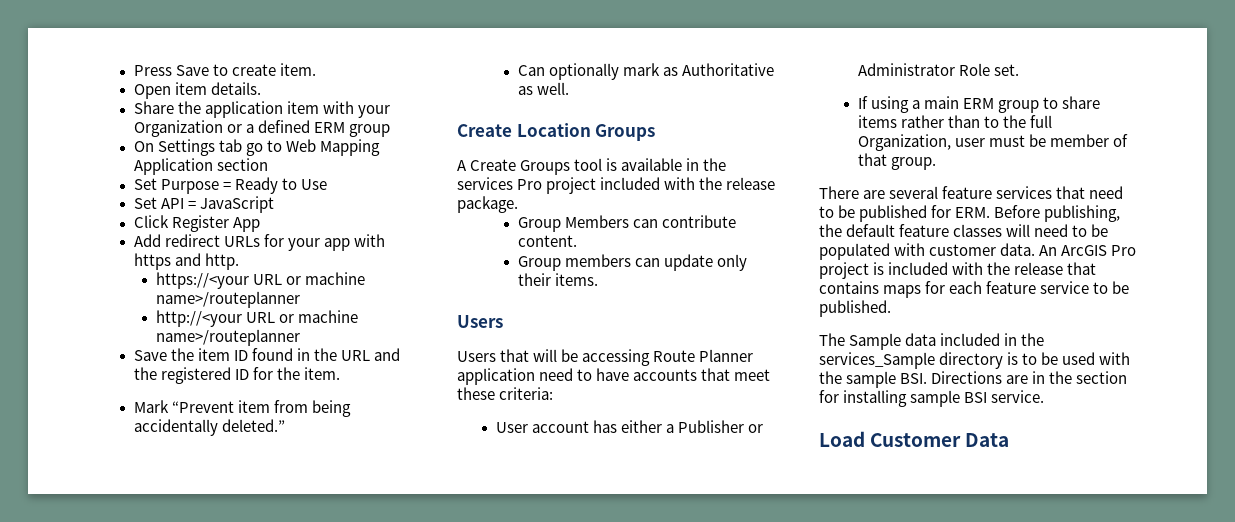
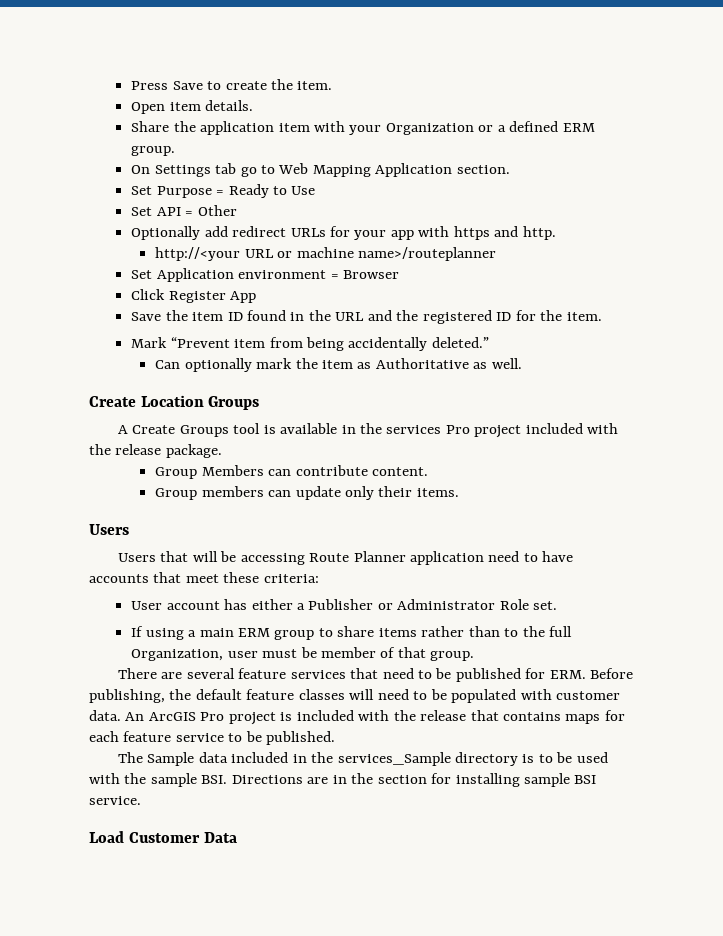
(276, 70) none -> [270,79,293,90] the
[348,124,390,137] group -> [131,146,176,156] group.
[216,158,268,171] section -> [456,165,510,174] section.
[199,196,274,213] [133,215,260,232] [133,234,161,247] JavaScript // Click Register App // Add -> [197,205,237,216] [131,226,228,240] Other // Optionally add
[155,272,366,289] [155,291,300,308] [155,310,359,327] [155,329,300,346] https://<your URL or machine name>/routeplanner // http://<your URL or machine name>/routeplanner -> [155,247,496,261] [131,268,399,282] [131,289,257,303] http://<your URL or machine name>/routeplanner // Set Application environment = Browser // Click Register App
(661, 69) none -> [295,358,353,369] the item

